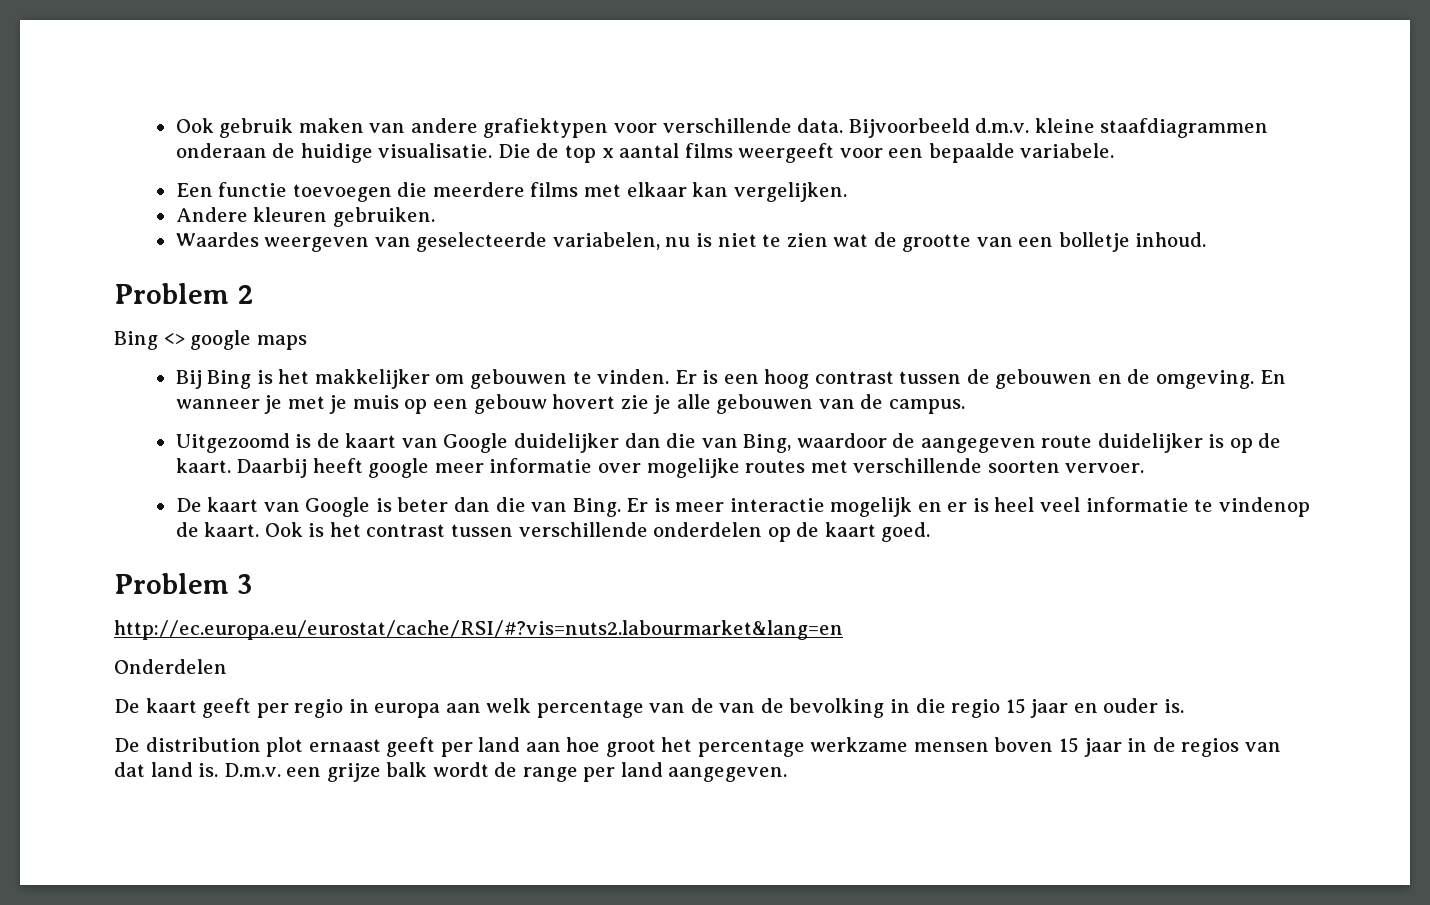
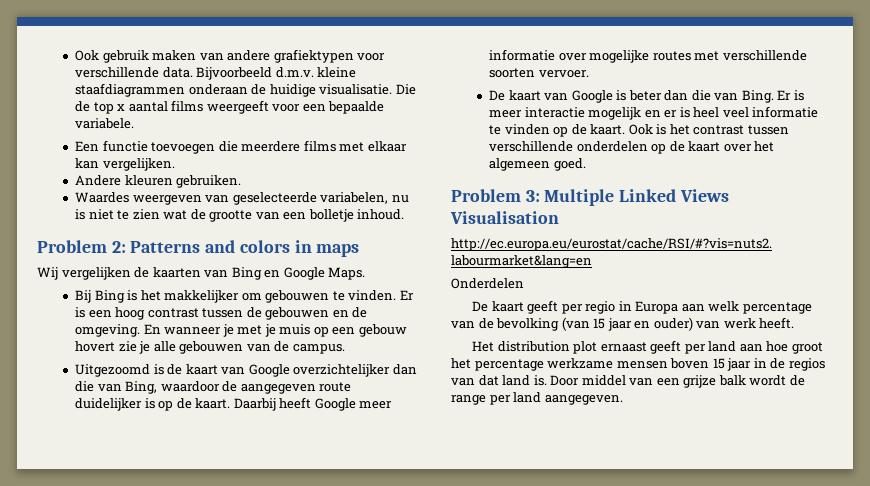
[236,285,253,304] [114,330,307,350] 2 // Bing <> google maps -> [111,240,360,257] [37,267,366,280] 2: Patterns and colors in maps // Wij vergelijken de kaarten van Bing en Google Maps.
[514,433,620,453] duidelijker -> [293,364,391,377] overzichtelijker
[368,458,430,478] google -> [314,398,356,411] Google
[1218,497,1310,517] vindenop -> [504,124,569,137] vinden op
(876, 529) none -> [723,141,775,152] [489,158,551,171] over het algemeen
[236,574,253,594] 3 -> [525,189,729,206] [450,211,559,224] 3: Multiple Linked Views Visualisation
[374,703,441,718] europa -> [635,301,679,314] Europa
[719,698,1184,718] [114,738,140,752] van de bevolking in die regio 15 jaar en ouder is. // De -> [496,317,795,331] [472,341,495,352] bevolking (van 15 jaar en ouder) van werk heeft. // Het
[223,763,281,777] D.m.v. -> [550,375,654,386] Door middel van

